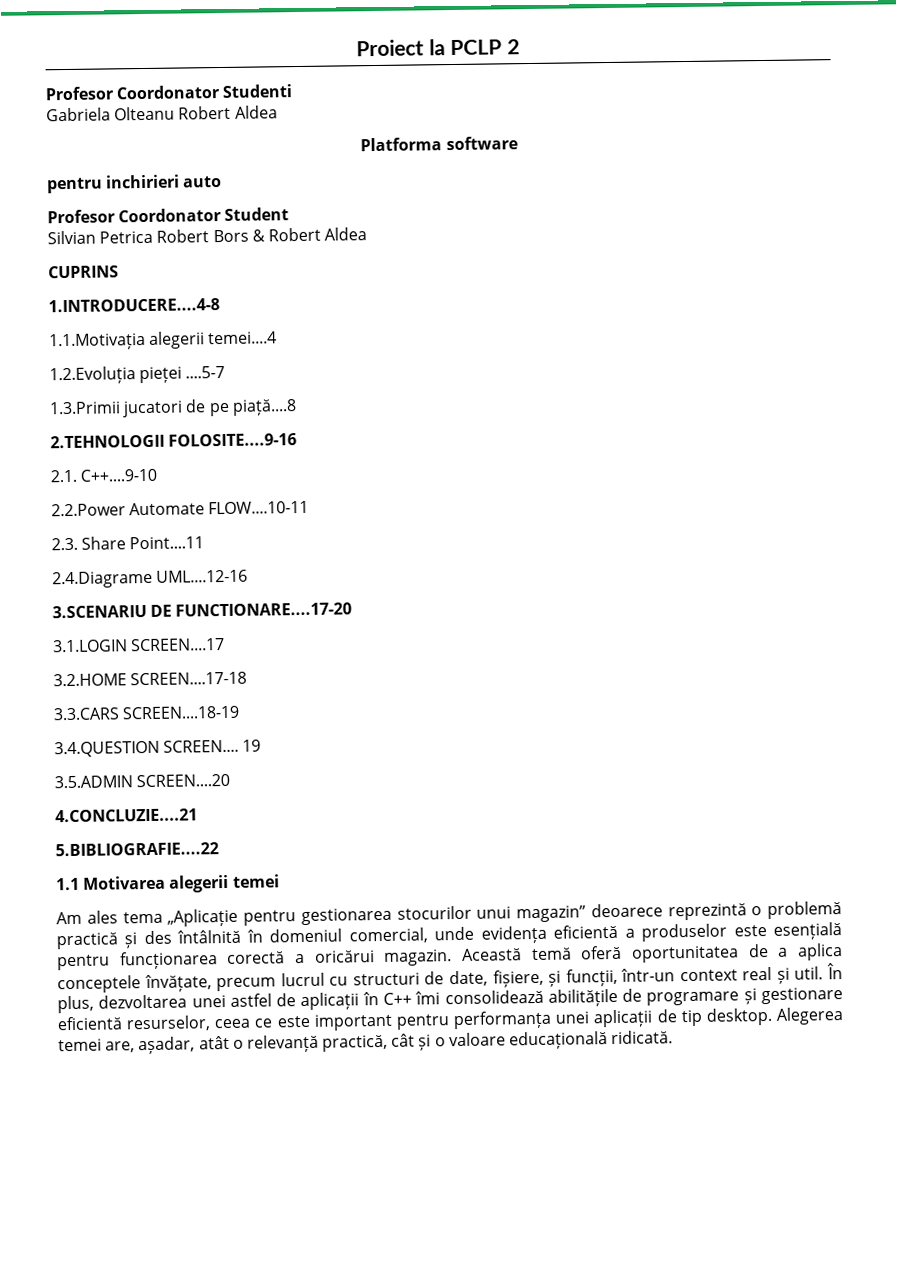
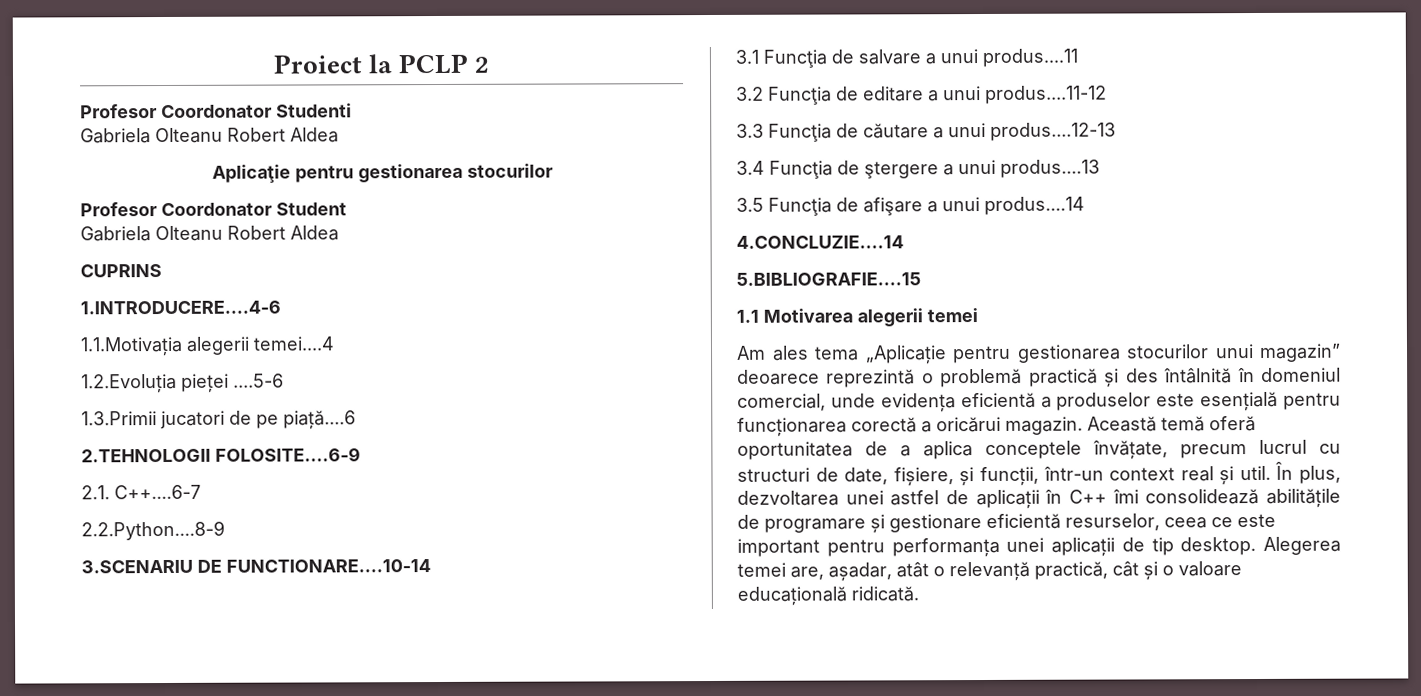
[360,136,518,152] [47,174,223,194] [47,207,290,224] [47,229,265,245] Platforma software // pentru inchirieri auto // Profesor Coordonator Student // Silvian Petrica Robert Bors & -> [211,163,553,183] [80,202,347,217] [80,225,223,242] Aplicaţie pentru gestionarea stocurilor // Profesor Coordonator Student // Gabriela Olteanu
[48,298,220,313] 1.INTRODUCERE....4-8 -> [80,300,281,315] 1.INTRODUCERE....4-6
[185,365,226,379] ....5-7 -> [233,373,284,388] ....5-6
[231,399,297,416] piață....8 -> [283,410,356,430] piață....6
[168,433,298,447] FOLOSITE....9-16 -> [215,447,361,462] FOLOSITE....6-9
[80,468,158,482] [51,500,310,517] [51,536,205,551] [52,569,249,589] [52,602,353,619] [52,637,226,653] [53,671,248,687] [53,705,240,721] [54,739,262,758] [54,773,231,789] [55,808,198,823] [55,842,219,857] C++....9-10 // 2.2.Power Automate FLOW....10-11 // 2.3. Share Point....11 // 2.4.Diagrame UML....12-16 // 3.SCENARIU DE FUNCTIONARE....17-20 // 3.1.LOGIN SCREEN....17 // 3.2.HOME SCREEN....17-18 // 3.3.CARS SCREEN....18-19 // 3.4.QUESTION SCREEN.... 19 // 3.5.ADMIN SCREEN....20 // 4.CONCLUZIE....21 // 5.BIBLIOGRAFIE....22 -> [114,484,201,500] [81,520,225,541] [81,559,431,574] [735,48,1078,68] [736,85,1107,105] [736,122,1116,142] [736,159,1100,179] [736,196,1085,216] [736,235,904,249] [736,272,921,286] C++....6-7 // 2.2.Python....8-9 // 3.SCENARIU DE FUNCTIONARE....10-14 // 3.1 Funcţia de salvare a unui produs....11 // 3.2 Funcţia de editare a unui produs....11-12 // 3.3 Funcţia de căutare a unui produs....12-13 // 3.4 Funcţia de ştergere a unui produs....13 // 3.5 Funcţia de afişare a unui produs....14 // 4.CONCLUZIE....14 // 5.BIBLIOGRAFIE....15

